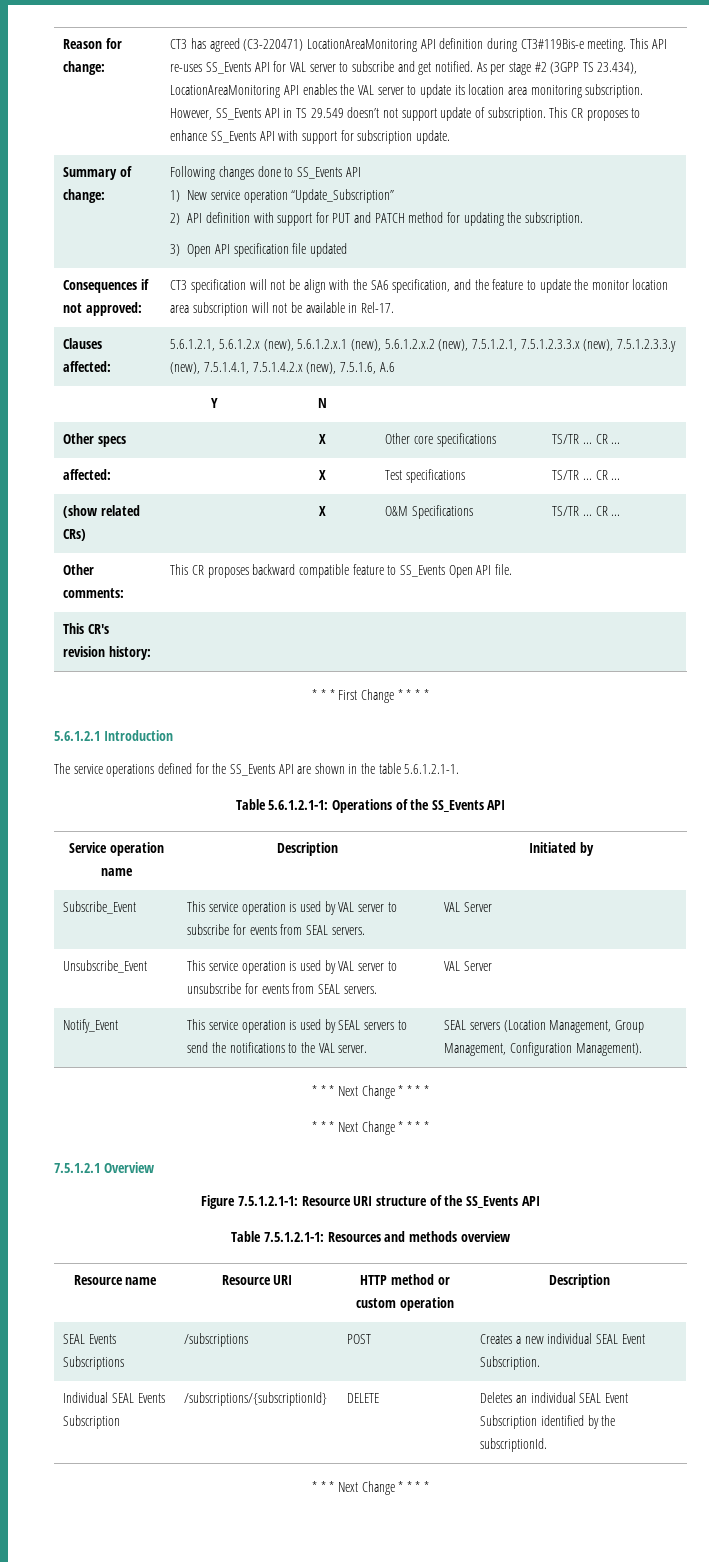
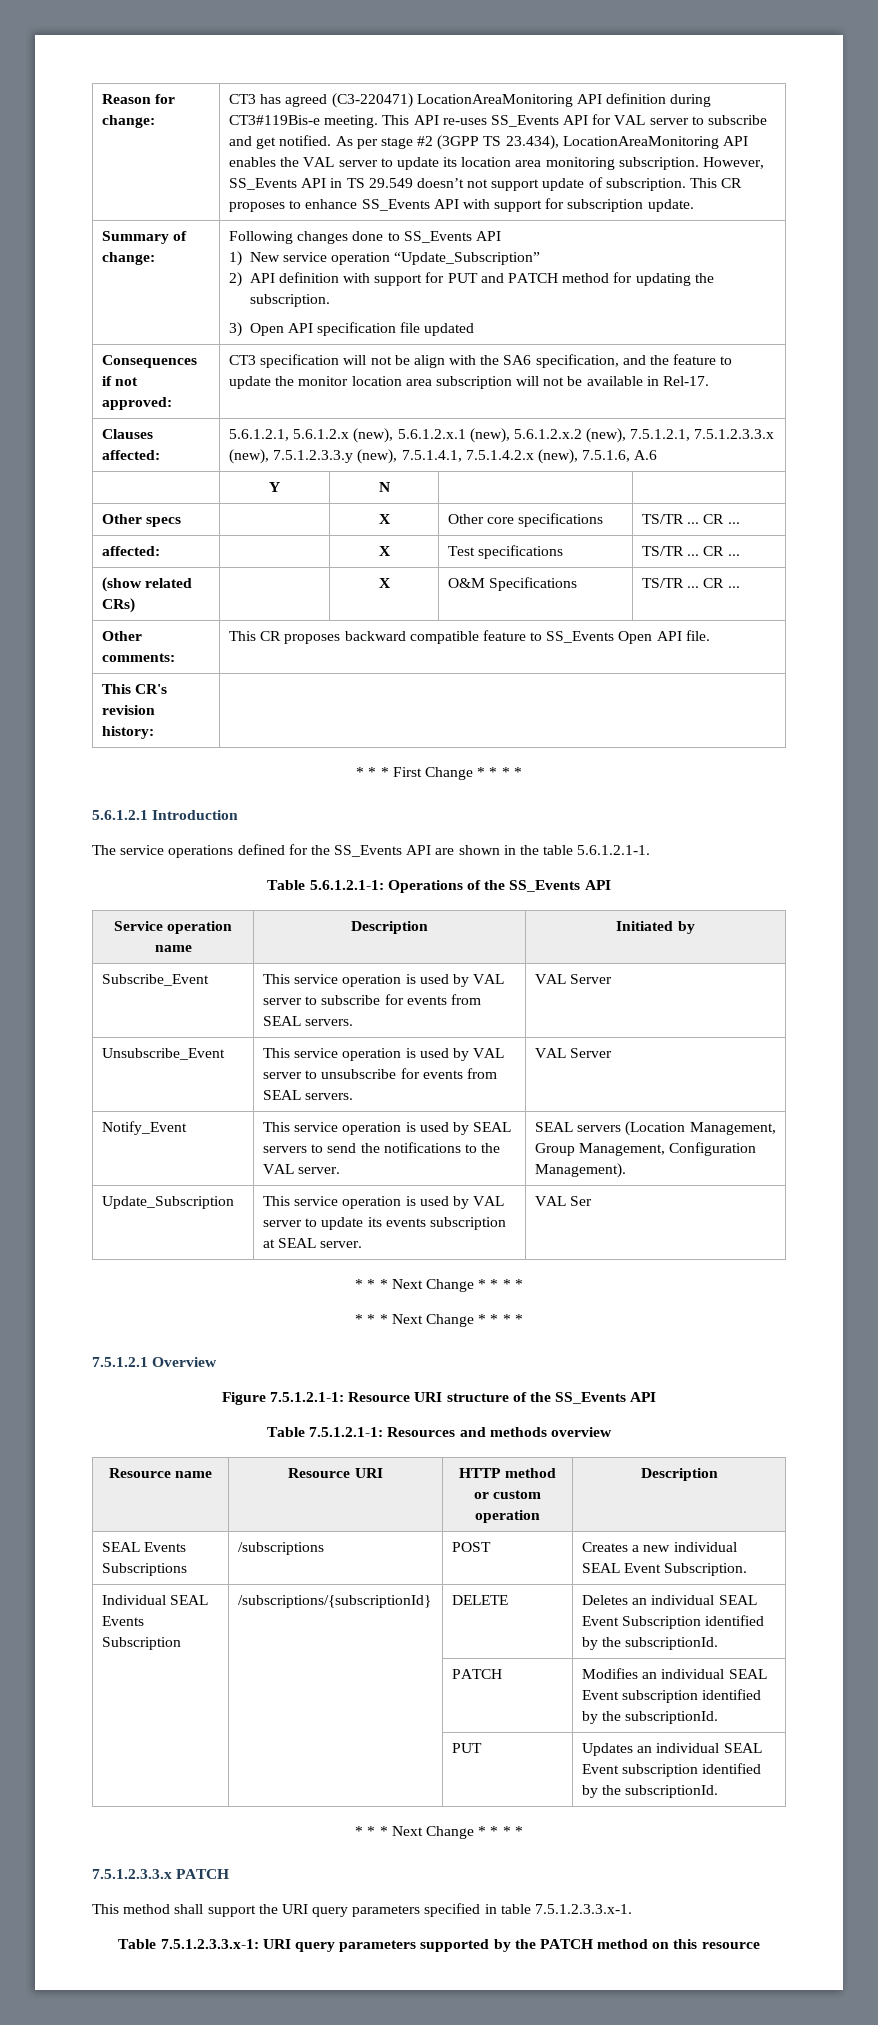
(642, 1049) none -> [101,1196,234,1209] [262,1196,505,1209] [262,1217,506,1230] [262,1238,363,1248] [534,1196,593,1206] // Update_Subscription | This service operation is used by VAL server to update its events subscription at SEAL server. | VAL Ser
[311,1481,430,1495] // * * * Next Change * * * * -> [451,1669,502,1679] [581,1668,767,1679] [581,1689,762,1703] [581,1711,719,1724] [451,1743,482,1753] [581,1743,762,1756] [581,1763,762,1777] [581,1785,719,1798] [355,1826,523,1839] [92,1869,230,1879] [92,1903,633,1917] [118,1939,760,1952] // | | PATCH | Modifies an individual SEAL Event subscription identified by the subscriptionId. // | | PUT | Updates an individual SEAL Event subscription identified by the subscriptionId. // * * * Next Change * * * * // 7.5.1.2.3.3.x PATCH // This method shall support the URI query parameters specified in table 7.5.1.2.3.3.x-1. // Table 7.5.1.2.3.3.x-1: URI query parameters supported by the PATCH method on this resource

